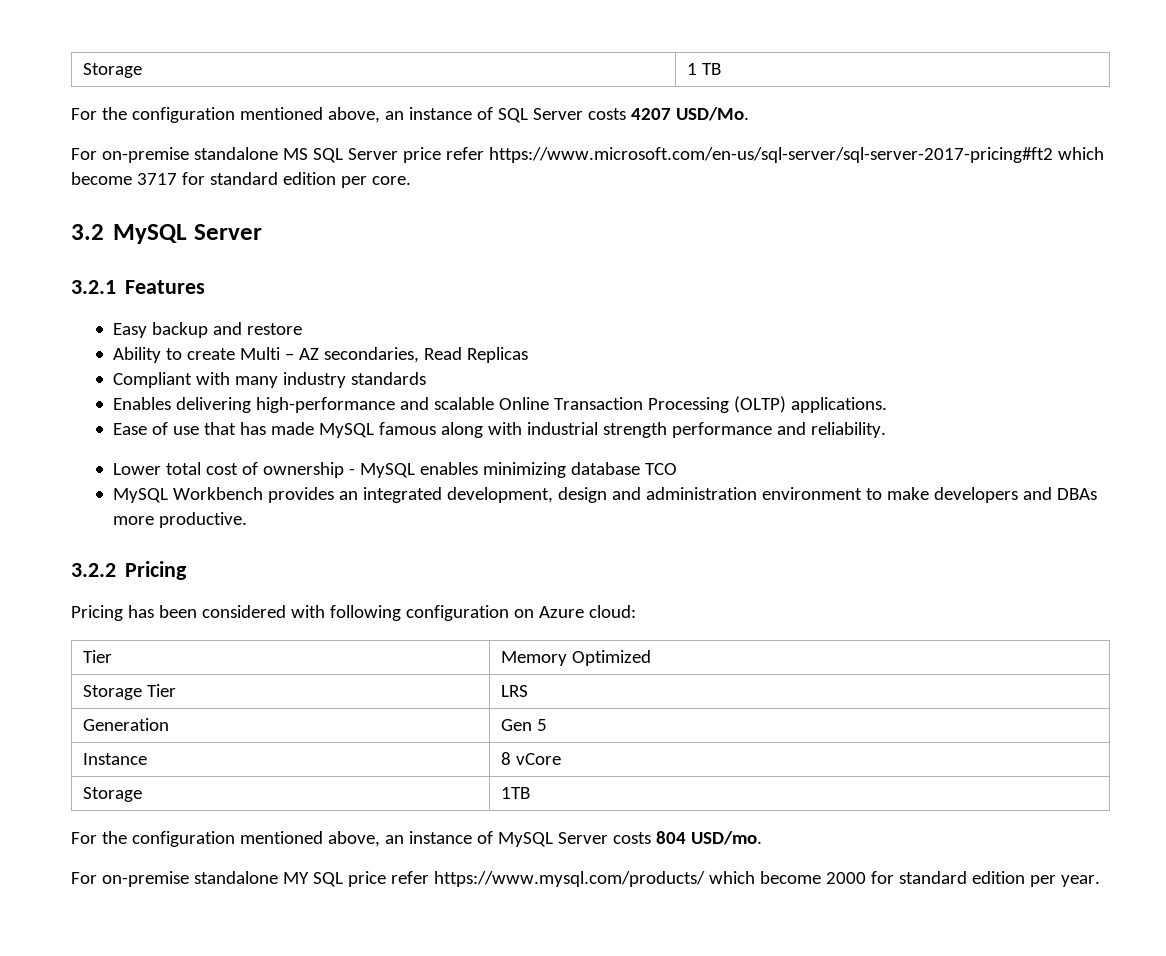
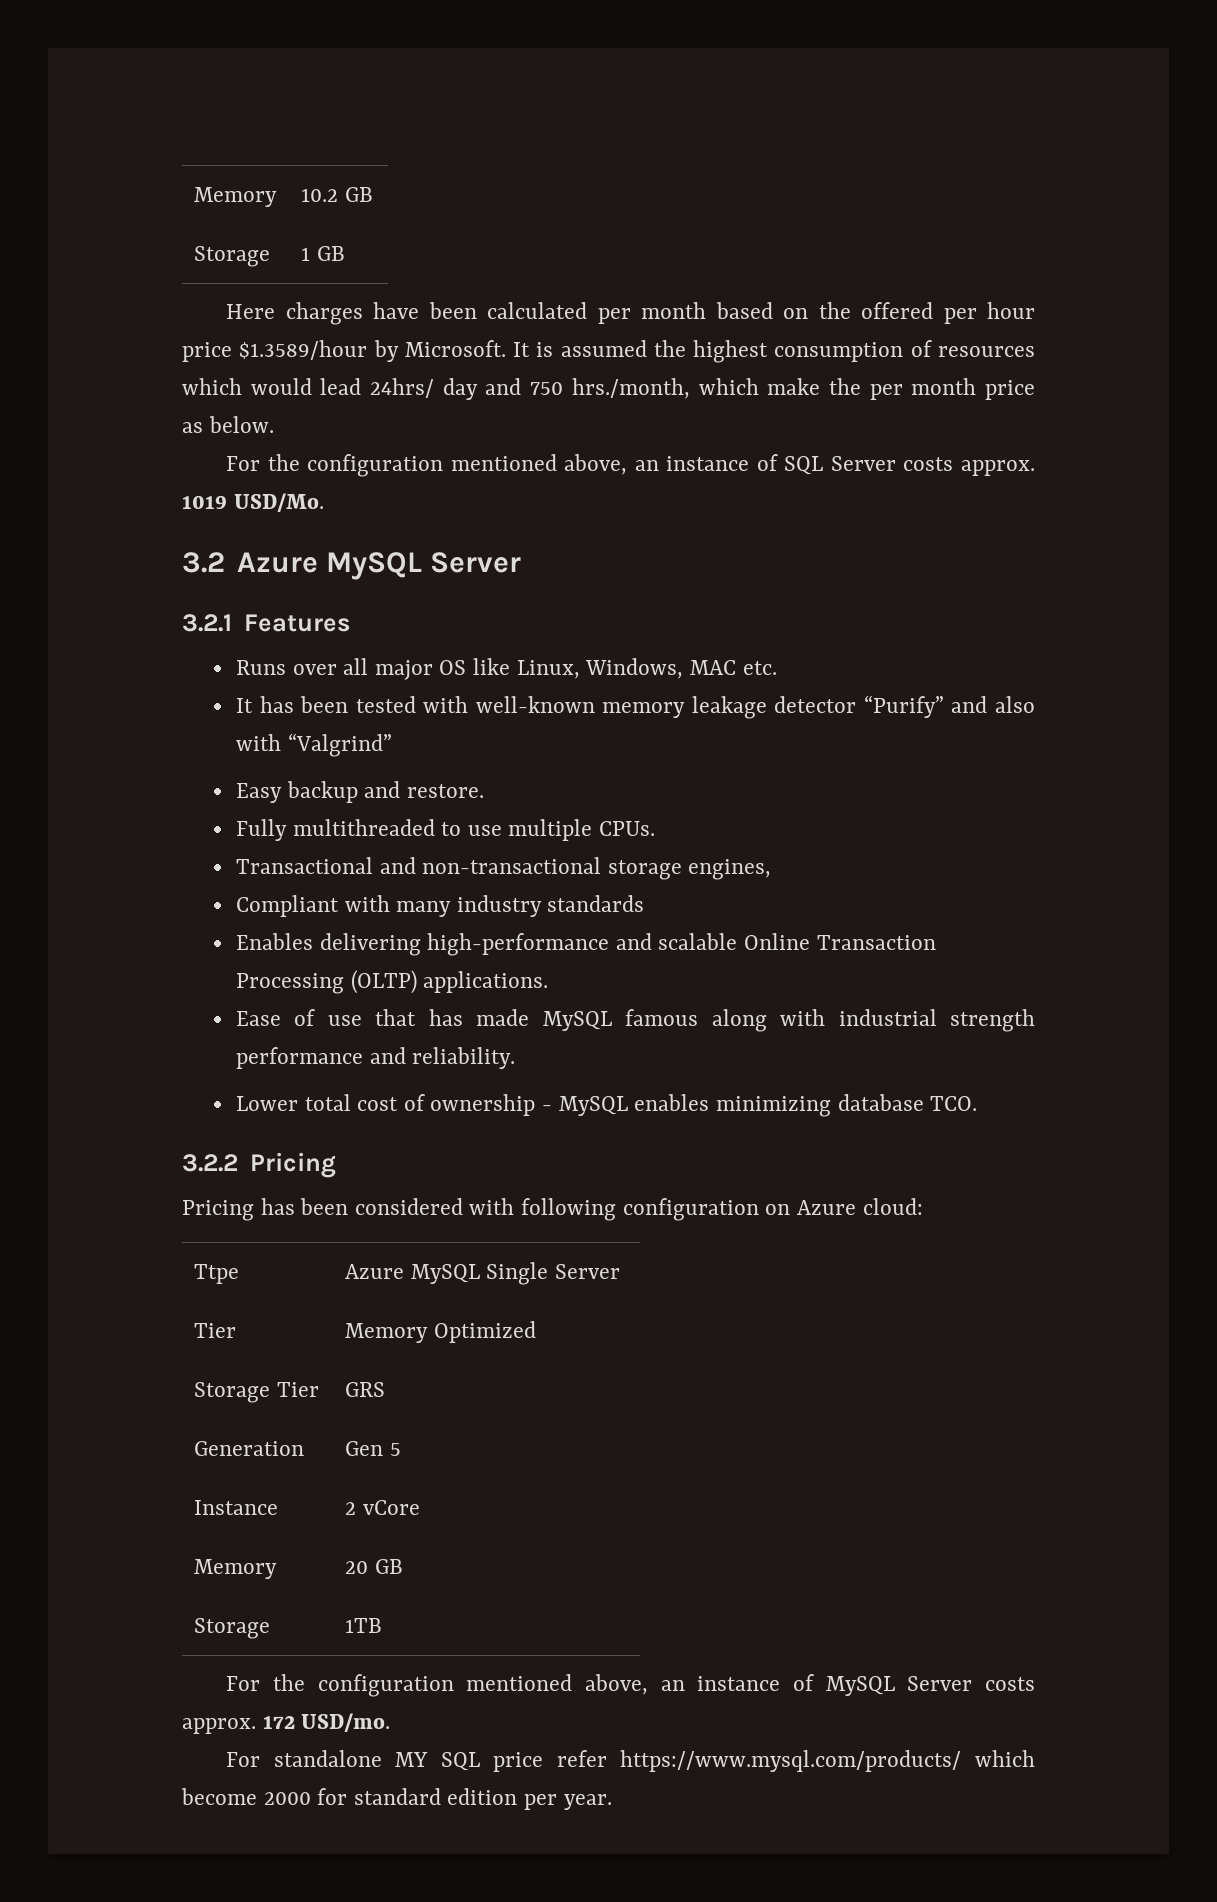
(82, 70) none -> [194,187,278,207] [301,187,373,202] Memory | 10.2 GB //
[701,63,721,75] TB -> [316,246,345,261] [226,302,1035,325] [182,340,1035,363] [182,378,1035,400] [182,416,274,433] GB // Here charges have been calculated per month based on the offered per hour price $1.3589/hour by Microsoft. It is assumed the highest consumption of resources which would lead 24hrs/ day and 750 hrs./month, which make the per month price as below.
[630,108,671,120] 4207 -> [960,460,1035,476] [182,495,227,509] approx. 1019
[71,147,1104,163] [71,172,411,188] // For on-premise standalone MS SQL Server price refer https://www.microsoft.com/en-us/sql-server/sql-server-2017-pricing#ft2 which become 3717 for standard edition per core. -> (324, 502) none
(104, 232) none -> [237,552,319,573] Azure
[112,322,302,338] [112,347,528,363] Easy backup and restore // Ability to create Multi – AZ secondaries, Read Replicas -> [236,658,777,680] [236,695,1035,719] [236,733,392,757] [236,781,484,803] [236,819,656,841] [236,857,772,880] Runs over all major OS like Linux, Windows, MAC etc. // It has been tested with well-known memory leakage detector “Purify” and also with “Valgrind” // Easy backup and restore. // Fully multithreaded to use multiple CPUs. // Transactional and non-transactional storage engines,
[644,463,677,475] [112,487,1097,503] [112,512,247,528] TCO // MySQL Workbench provides an integrated development, design and administration environment to make developers and DBAs more productive. -> [930,1096,978,1111] TCO.
(636, 611) none -> [194,1264,240,1284] [345,1262,620,1285] // Ttpe | Azure MySQL Single Server
[500,685,528,697] LRS -> [345,1382,386,1397] GRS
[500,752,511,765] 8 -> [345,1502,357,1515] 2
(561, 759) none -> [194,1559,278,1579] [345,1559,403,1574] // Memory | 20 GB
[655,831,686,844] 804 -> [182,1716,295,1734] approx. 172
[101,871,189,887] on-premise -> (261, 1759) none

